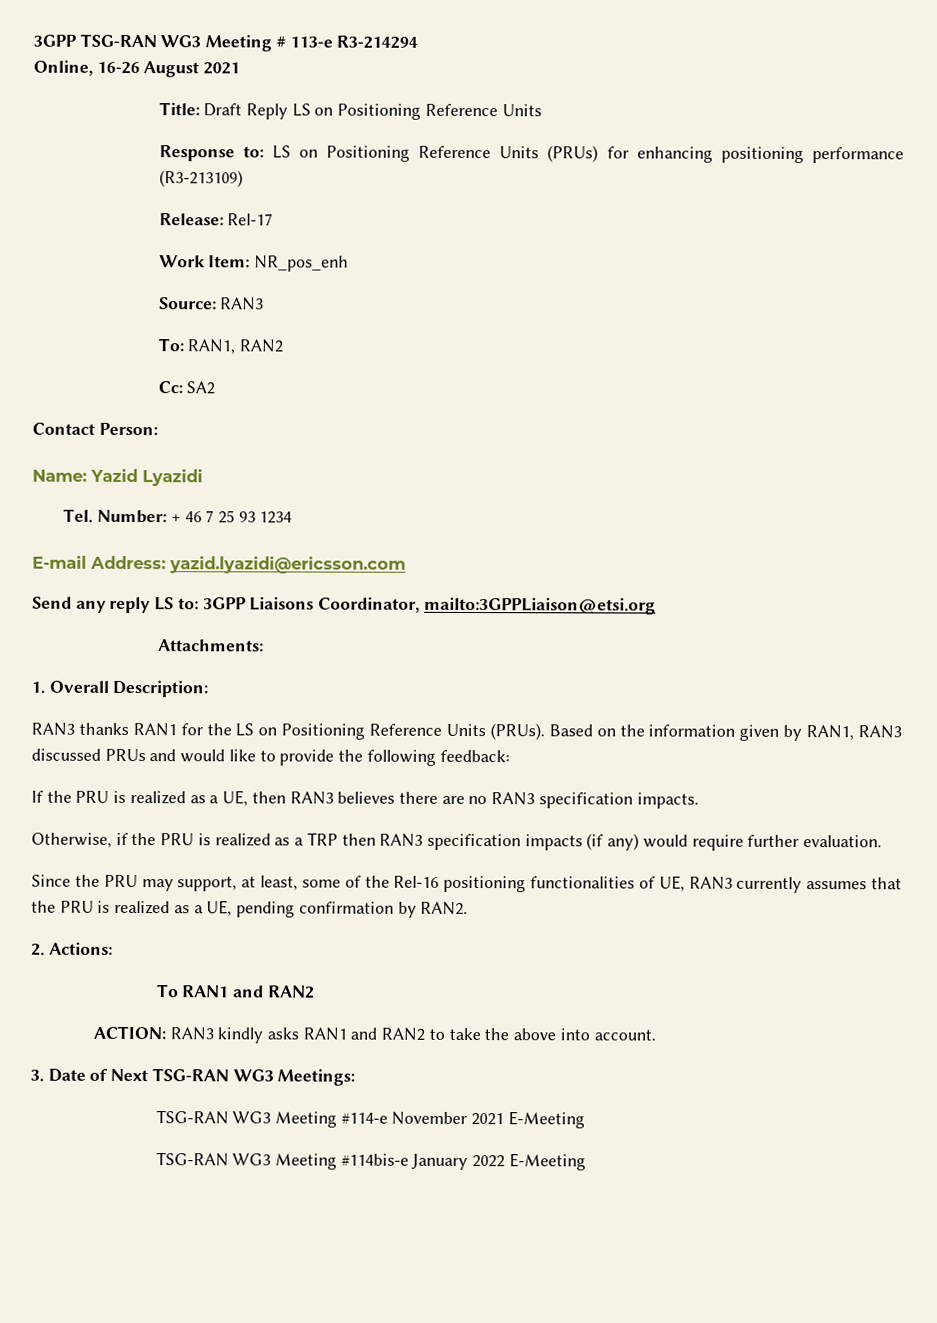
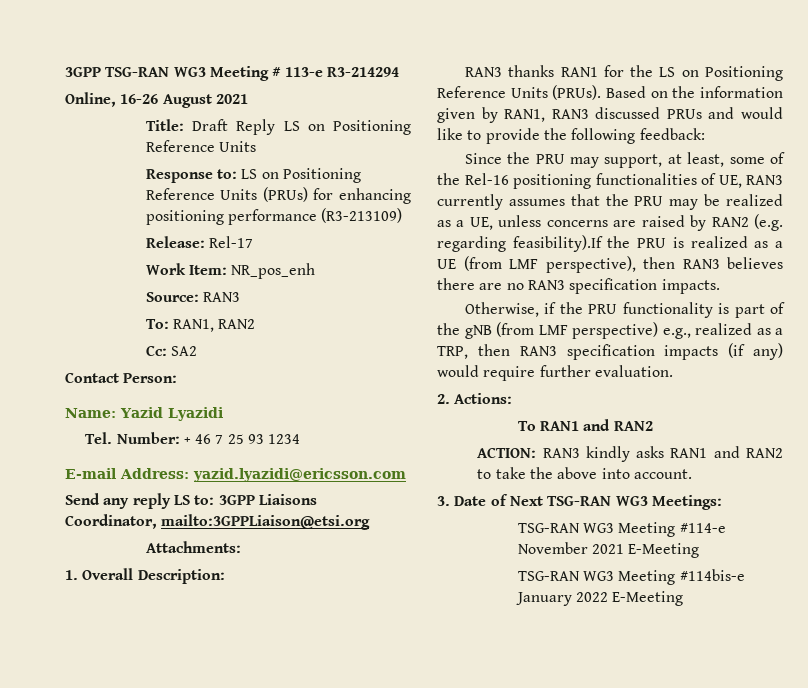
[31,790,699,809] [31,832,883,851] // If the PRU is realized as a UE, then RAN3 believes there are no RAN3 specification impacts. // Otherwise, if the PRU is realized as a TRP then RAN3 specification impacts (if any) would require further evaluation. -> (705, 134) none
[97,900,469,918] is realized as a UE, pending confirmation by RAN2. -> [669,194,783,210] [437,214,783,231] [437,235,783,252] [437,256,783,273] [437,278,720,294] [464,302,785,318] [437,322,783,339] [437,343,783,360] [437,365,673,381] may be realized as a UE, unless concerns are raised by RAN2 (e.g. regarding feasibility).If the PRU is realized as a UE (from LMF perspective), then RAN3 believes there are no RAN3 specification impacts. // Otherwise, if the PRU functionality is part of the gNB (from LMF perspective) e.g., realized as a TRP, then RAN3 specification impacts (if any) would require further evaluation.

